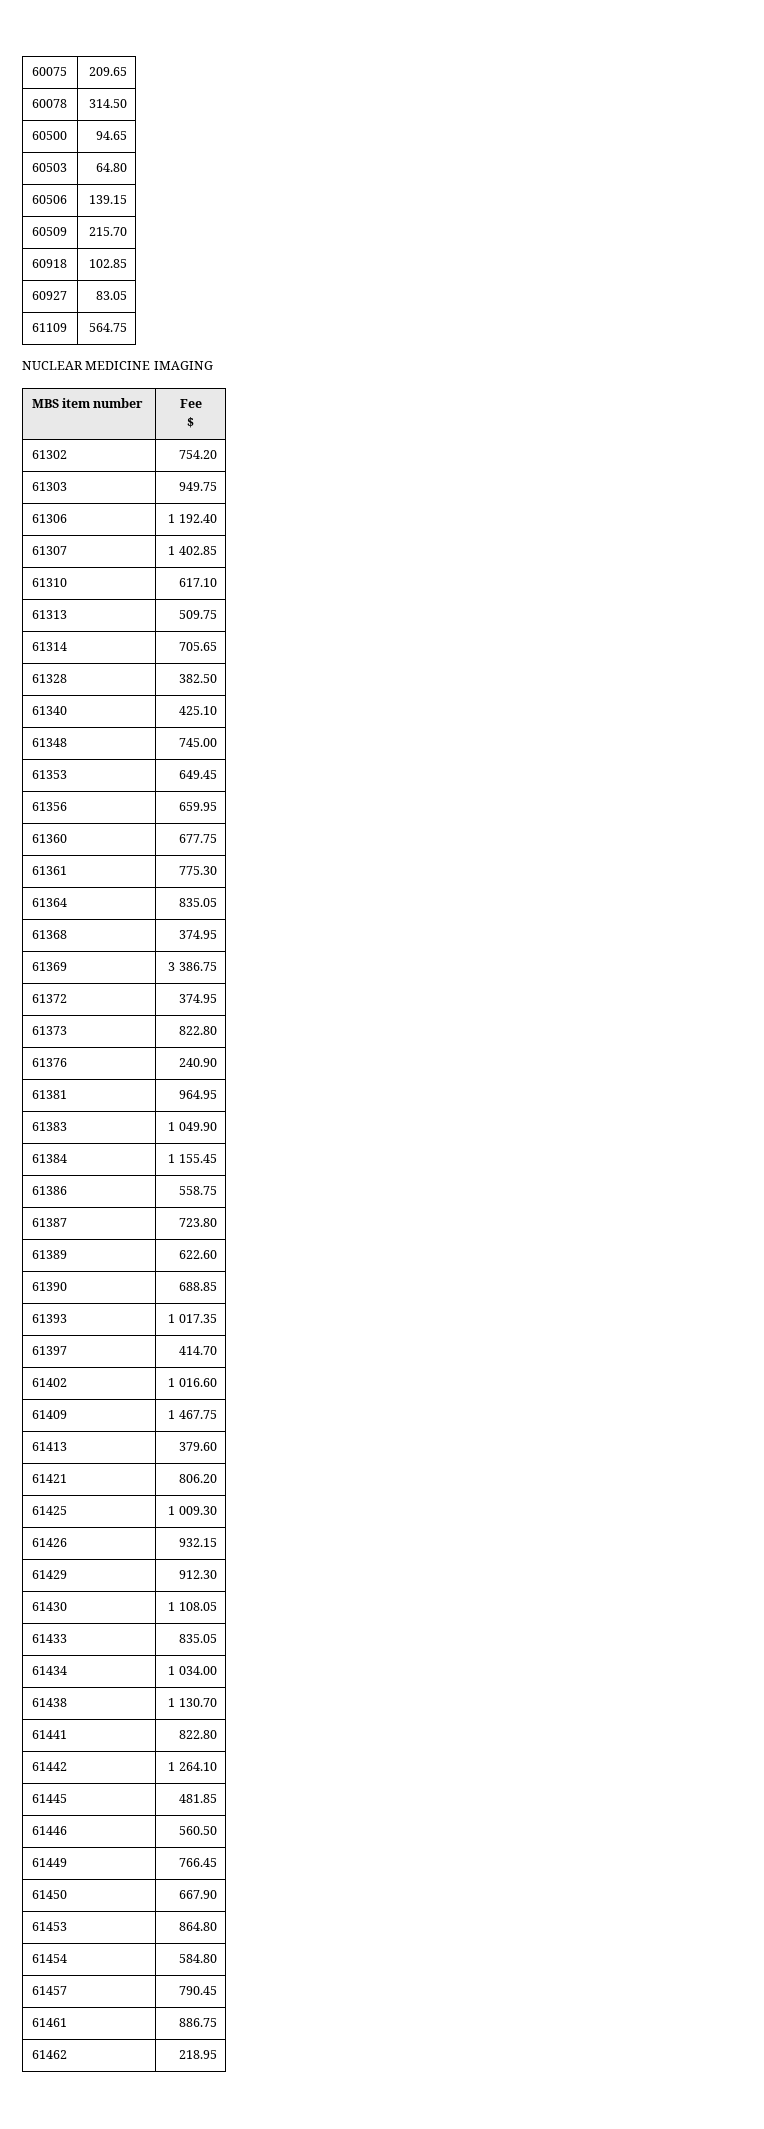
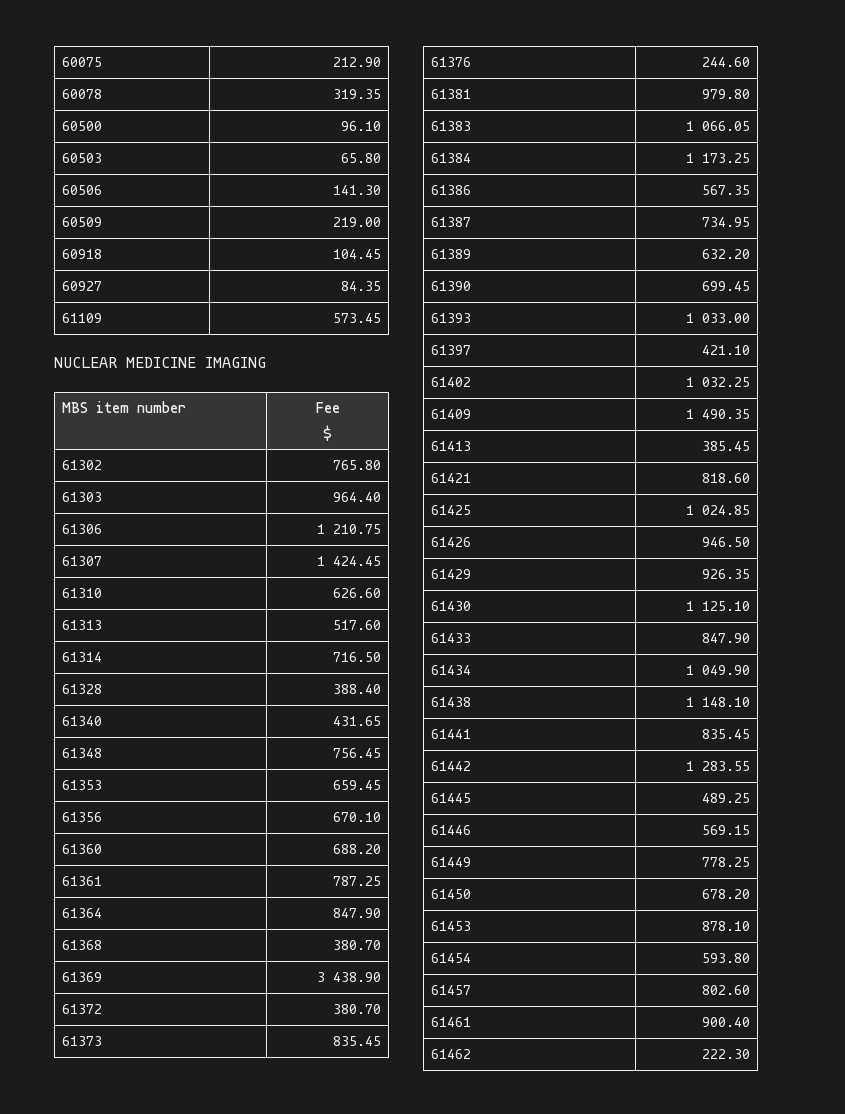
[88,67,127,76] 209.65 -> [333,57,382,67] 212.90
[88,99,127,108] 314.50 -> [333,89,382,99] 319.35
[95,131,127,140] 94.65 -> [341,121,382,131] 96.10
[95,163,127,172] 64.80 -> [341,153,382,163] 65.80
[88,195,127,204] 139.15 -> [333,185,382,195] 141.30
[88,227,127,236] 215.70 -> [333,217,382,227] 219.00
[88,259,127,268] 102.85 -> [333,249,382,259] 104.45
[95,291,127,300] 83.05 -> [341,281,382,291] 84.35
[88,323,127,332] 564.75 -> [333,313,382,323] 573.45
[178,450,217,459] 754.20 -> [333,460,382,470] 765.80
[178,482,217,491] 949.75 -> [333,492,382,502] 964.40
[178,514,217,523] 192.40 -> [333,524,382,534] 210.75
[178,546,217,555] 402.85 -> [333,556,382,566] 424.45
[178,578,217,587] 617.10 -> [333,588,382,598] 626.60
[178,610,217,619] 509.75 -> [333,620,382,630] 517.60
[178,642,217,651] 705.65 -> [333,652,382,662] 716.50
[178,674,217,683] 382.50 -> [333,684,382,694] 388.40
[178,706,217,715] 425.10 -> [333,716,382,726] 431.65
[178,738,217,747] 745.00 -> [333,748,382,758] 756.45
[178,770,217,779] 649.45 -> [333,780,382,790] 659.45
[178,802,217,811] 659.95 -> [333,812,382,822] 670.10
[178,834,217,843] 677.75 -> [333,844,382,854] 688.20
[178,866,217,875] 775.30 -> [333,876,382,886] 787.25
[178,898,217,907] 835.05 -> [333,908,382,918] 847.90
[178,930,217,939] 374.95 -> [333,940,382,950] 380.70
[178,962,217,971] 386.75 -> [333,972,382,982] 438.90
[178,994,217,1003] 374.95 -> [333,1004,382,1014] 380.70
[178,1026,217,1035] 822.80 -> [333,1036,382,1046] 835.45
[178,1058,217,1067] 240.90 -> [702,57,751,67] 244.60
[178,1090,217,1099] 964.95 -> [702,89,751,99] 979.80
[178,1122,217,1131] 049.90 -> [702,121,751,131] 066.05
[178,1154,217,1163] 155.45 -> [702,153,751,163] 173.25
[178,1186,217,1195] 558.75 -> [702,185,751,195] 567.35
[178,1218,217,1227] 723.80 -> [702,217,751,227] 734.95
[178,1250,217,1259] 622.60 -> [702,249,751,259] 632.20
[178,1282,217,1291] 688.85 -> [702,281,751,291] 699.45
[178,1314,217,1323] 017.35 -> [702,313,751,323] 033.00
[178,1346,217,1355] 414.70 -> [702,345,751,355] 421.10
[178,1378,217,1387] 016.60 -> [702,377,751,387] 032.25
[178,1410,217,1419] 467.75 -> [702,409,751,419] 490.35
[178,1442,217,1451] 379.60 -> [702,441,751,451] 385.45
[178,1474,217,1483] 806.20 -> [702,473,751,483] 818.60
[178,1506,217,1515] 009.30 -> [702,505,751,515] 024.85
[178,1538,217,1547] 932.15 -> [702,537,751,547] 946.50
[178,1570,217,1579] 912.30 -> [702,569,751,579] 926.35
[178,1602,217,1611] 108.05 -> [702,601,751,611] 125.10
[178,1634,217,1643] 835.05 -> [702,633,751,643] 847.90
[178,1666,217,1675] 034.00 -> [702,665,751,675] 049.90
[178,1698,217,1707] 130.70 -> [702,697,751,707] 148.10
[178,1730,217,1739] 822.80 -> [702,729,751,739] 835.45
[178,1762,217,1771] 264.10 -> [702,761,751,771] 283.55
[178,1794,217,1803] 481.85 -> [702,793,751,803] 489.25
[178,1826,217,1835] 560.50 -> [702,825,751,835] 569.15
[178,1858,217,1867] 766.45 -> [702,857,751,867] 778.25
[178,1890,217,1899] 667.90 -> [702,889,751,899] 678.20
[178,1922,217,1931] 864.80 -> [702,921,751,931] 878.10
[178,1954,217,1963] 584.80 -> [702,953,751,963] 593.80
[178,1986,217,1995] 790.45 -> [702,985,751,995] 802.60
[178,2018,217,2027] 886.75 -> [702,1017,751,1027] 900.40
[178,2050,217,2059] 218.95 -> [702,1049,751,1059] 222.30

